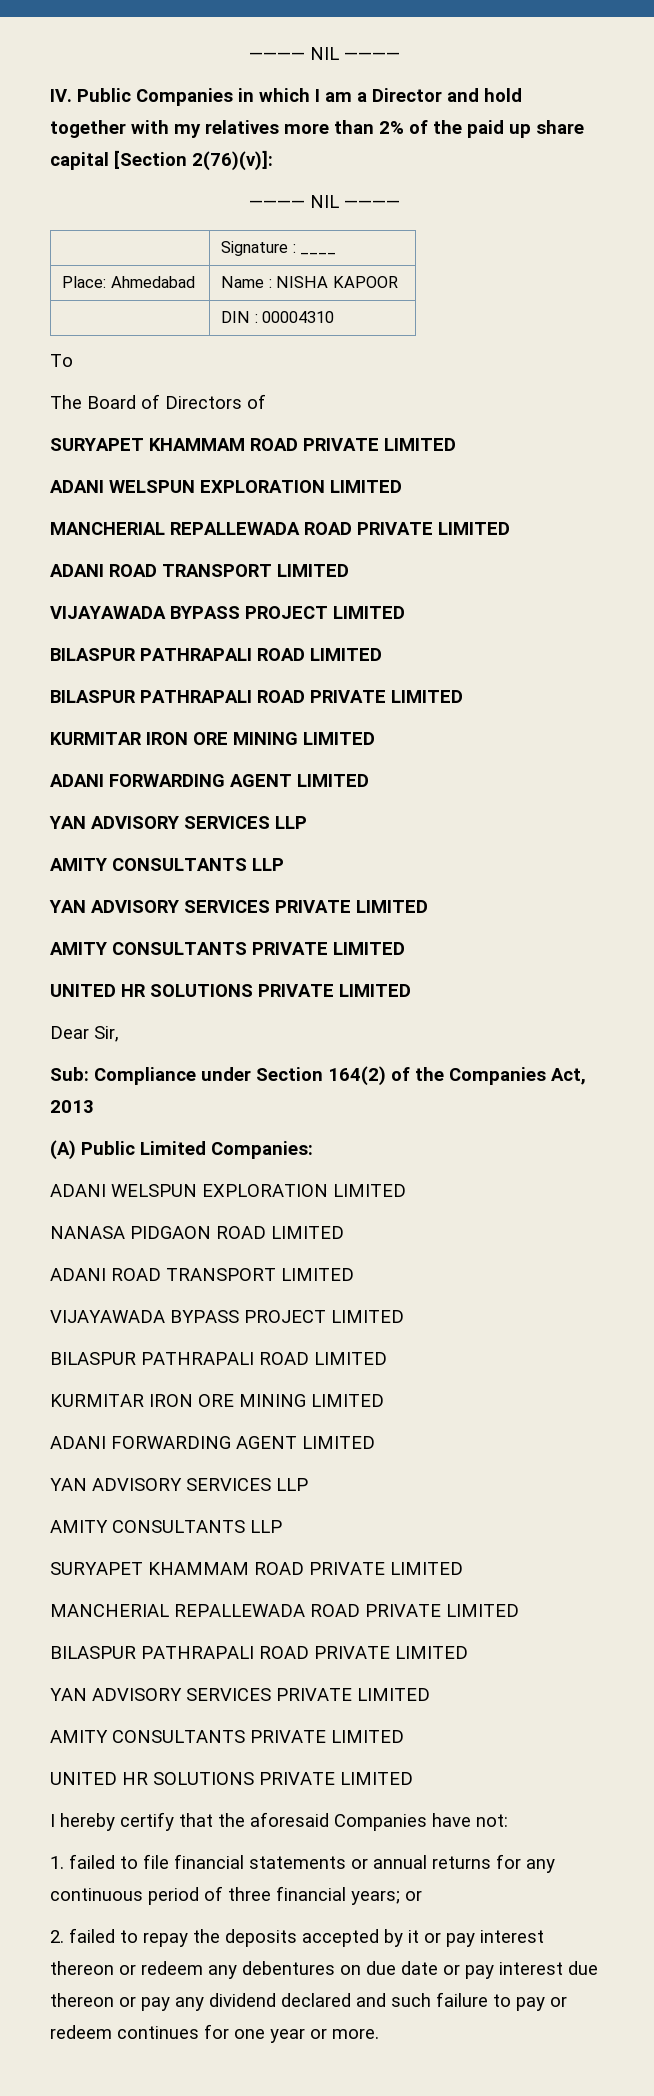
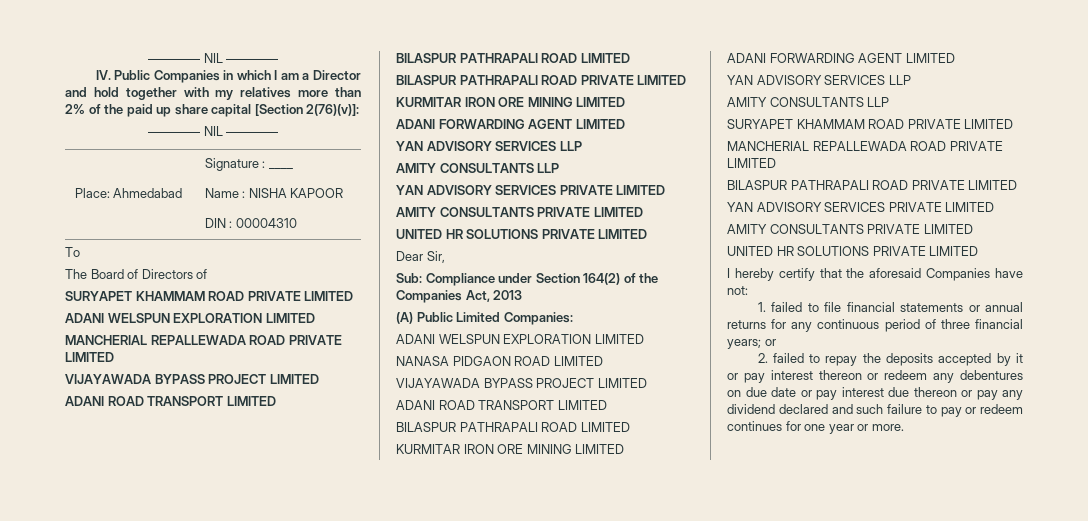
[50,564,349,577] [50,606,405,619] // ADANI ROAD TRANSPORT LIMITED // VIJAYAWADA BYPASS PROJECT LIMITED -> [65,374,319,384] [65,396,276,406] // VIJAYAWADA BYPASS PROJECT LIMITED // ADANI ROAD TRANSPORT LIMITED
[50,1268,354,1281] [50,1310,404,1323] // ADANI ROAD TRANSPORT LIMITED // VIJAYAWADA BYPASS PROJECT LIMITED -> [396,378,647,388] [396,400,607,410] // VIJAYAWADA BYPASS PROJECT LIMITED // ADANI ROAD TRANSPORT LIMITED

